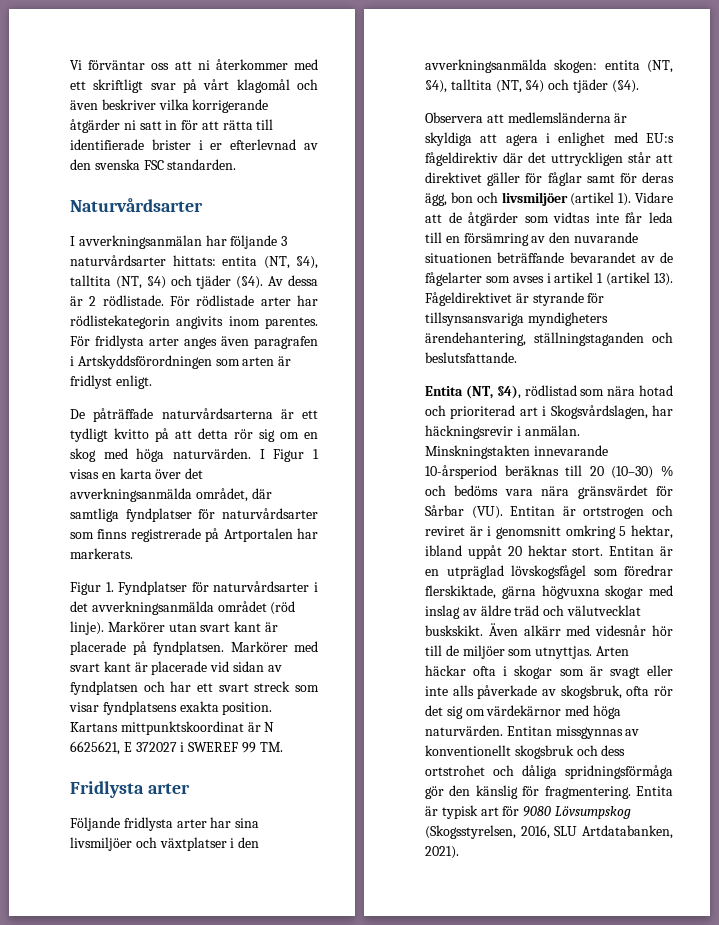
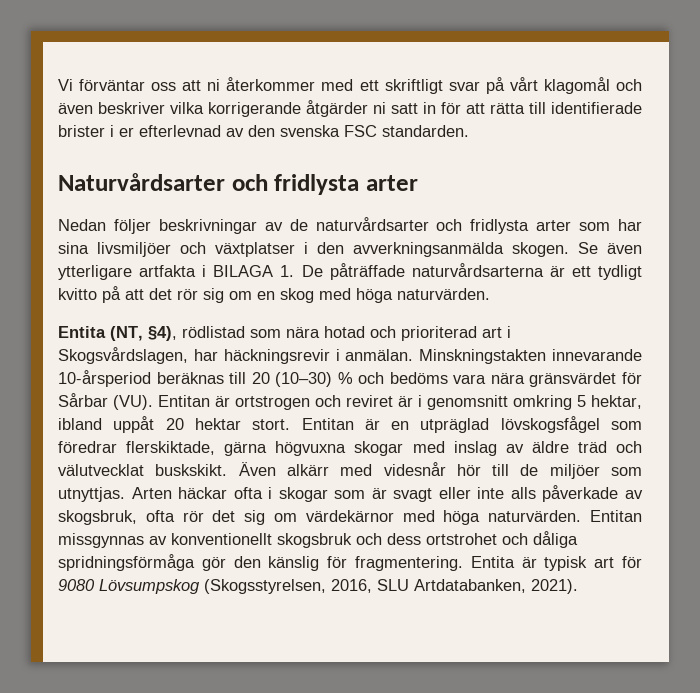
[70,235,288,249] [70,255,318,269] [70,275,318,289] [70,295,318,306] [70,315,318,329] [70,335,318,349] [70,355,292,369] [70,375,152,389] // I avverkningsanmälan har följande 3 naturvårdsarter hittats: entita (NT, §4), talltita (NT, §4) och tjäder (§4). Av dessa är 2 rödlistade. För rödlistade arter har rödlistekategorin angivits inom parentes. För fridlysta arter anges även paragrafen i Artskyddsförordningen som arten är fridlyst enligt. // -> [231,174,418,195] [58,217,642,234] [58,242,642,257] [58,265,295,280] och fridlysta arter // Nedan följer beskrivningar av de naturvårdsarter och fridlysta arter som har sina livsmiljöer och växtplatser i den avverkningsanmälda skogen. Se även ytterligare artfakta i BILAGA 1.
[198,428,228,439] detta -> [149,288,172,300] det
[259,449,319,462] [69,468,204,479] [70,488,272,502] [70,508,318,522] [70,528,318,542] [70,548,133,559] [70,581,318,595] [70,601,296,615] [70,621,278,635] [70,641,318,655] [70,661,282,675] [70,681,319,695] [69,701,273,715] [70,721,275,735] [70,741,283,755] [70,781,190,798] [70,817,260,831] [70,837,260,851] [425,59,673,73] [425,79,639,93] [425,112,628,123] [425,132,674,146] [425,152,673,166] [425,172,674,186] [425,192,673,206] [425,212,673,226] [425,232,638,246] [425,252,673,263] [425,272,673,286] [425,292,605,306] [425,312,608,326] [425,332,673,346] [425,352,517,363] I Figur 1 visas en karta över det avverkningsanmälda området, där samtliga fyndplatser för naturvårdsarter som finns registrerade på Artportalen har markerats. // Figur 1. Fyndplatser för naturvårdsarter i det avverkningsanmälda området (röd linje). Markörer utan svart kant är placerade på fyndplatsen. Markörer med svart kant är placerade vid sidan av fyndplatsen och har ett svart streck som visar fyndplatsens exakta position. Kartans mittpunktskoordinat är N 6625621, E 372027 i SWEREF 99 TM. // Fridlysta arter // Följande fridlysta arter har sina livsmiljöer och växtplatser i den avverkningsanmälda skogen: entita (NT, §4), talltita (NT, §4) och tjäder (§4). // Observera att medlemsländerna är skyldiga att agera i enlighet med EU:s fågeldirektiv där det uttryckligen står att direktivet gäller för fåglar samt för deras ägg, bon och livsmiljöer (artikel 1). Vidare att de åtgärder som vidtas inte får leda till en försämring av den nuvarande situationen beträffande bevarandet av de fågelarter som avses i artikel 1 (artikel 13). Fågeldirektivet är styrande för tillsynsansvariga myndigheters ärendehantering, ställningstaganden och beslutsfattande. -> (490, 294) none

